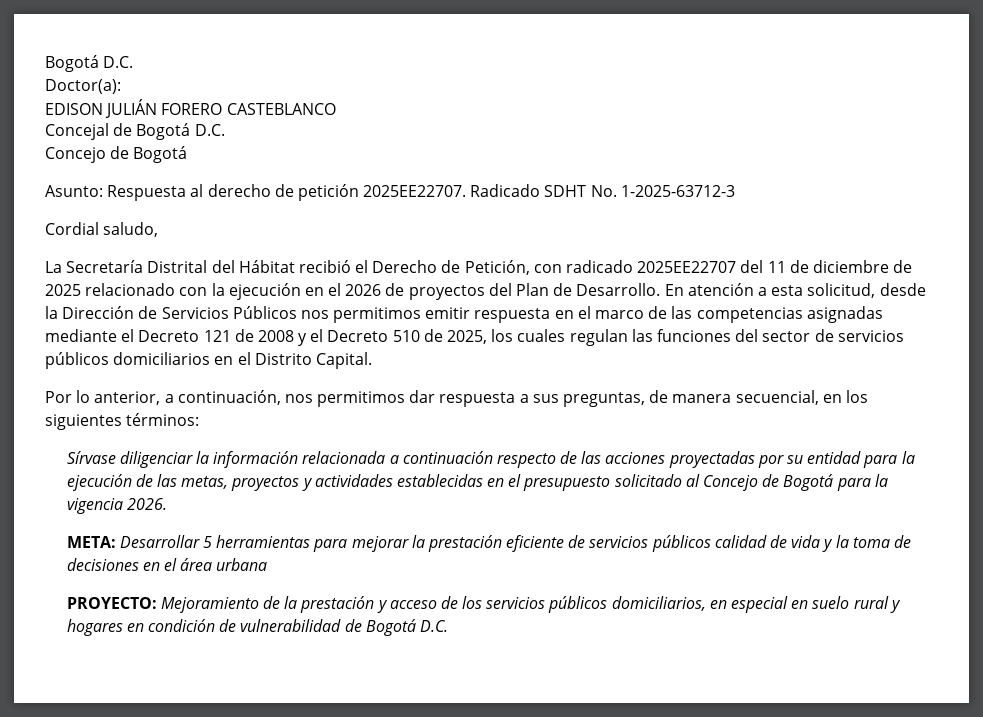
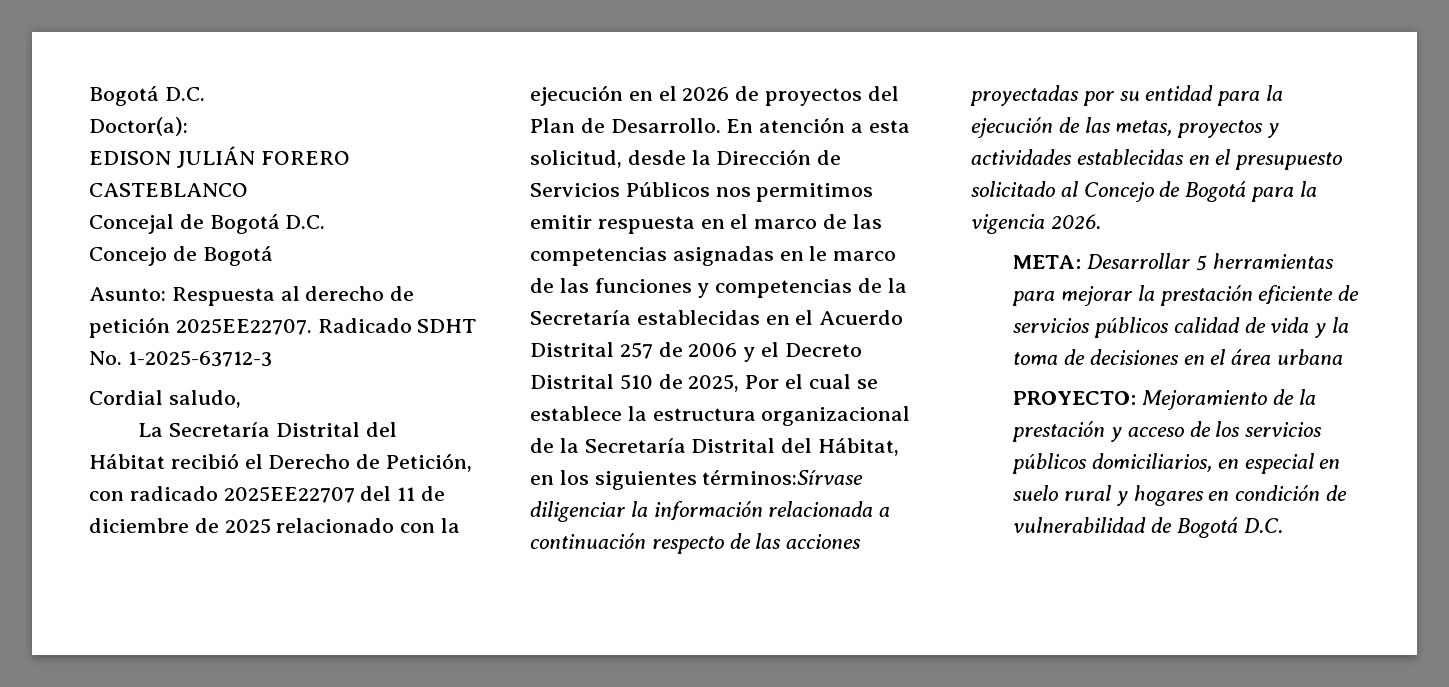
[45,329,294,342] mediante el Decreto 121 de 2008 -> [779,246,897,261] [530,278,907,298] [530,310,904,325] [530,342,738,359] en le marco de las funciones y competencias de la Secretaría establecidas en el Acuerdo Distrital 257 de 2006
(389, 336) none -> [530,374,614,389] Distrital
[491,329,904,346] [45,352,372,369] [45,390,819,407] los cuales regulan las funciones del sector de servicios públicos domiciliarios en el Distrito Capital. // Por lo anterior, a continuación, nos permitimos dar respuesta a sus preguntas, de manera secuencial, -> [745,374,878,389] [530,406,911,426] [530,438,900,456] Por el cual se establece la estructura organizacional de la Secretaría Distrital del Hábitat,
[126,413,200,426] [66,451,116,464] términos: // Sírvase -> [702,470,864,485] términos:Sírvase

